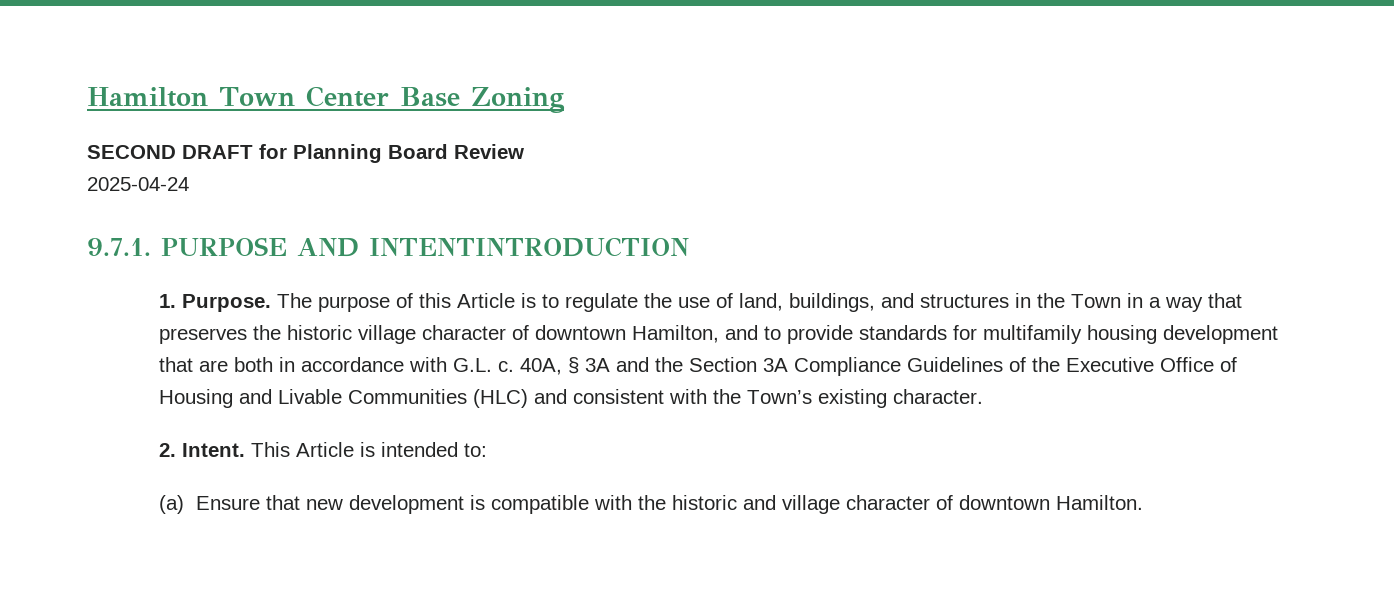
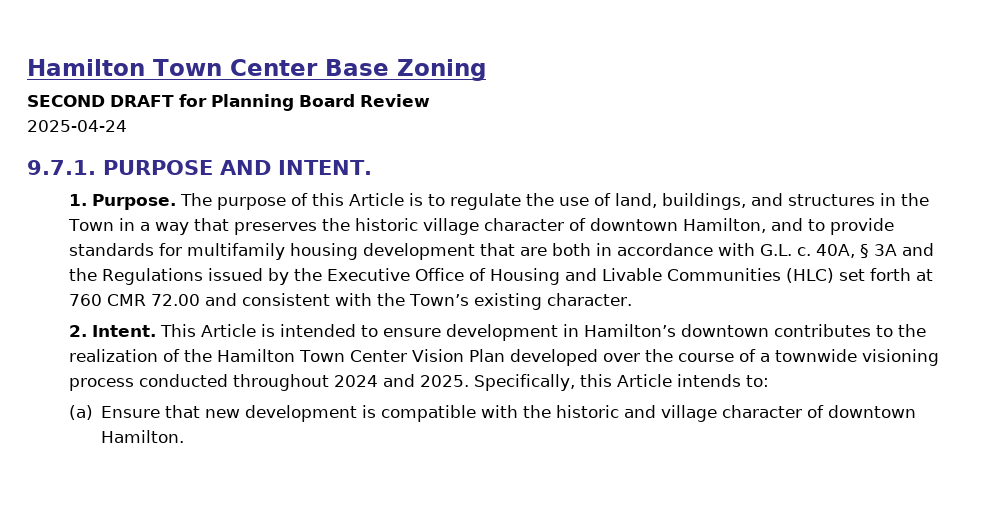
[369,237,689,257] INTENTINTRODUCTION -> [278,160,372,175] INTENT.
[689,357,1027,376] Section 3A Compliance Guidelines of -> [101,268,289,285] Regulations issued by
(529, 398) none -> [838,268,933,281] [68,294,200,306] set forth at 760 CMR 72.00
(459, 449) none -> [360,324,926,341] [68,349,939,366] [68,374,741,391] to ensure development in Hamilton’s downtown contributes to the realization of the Hamilton Town Center Vision Plan developed over the course of a townwide visioning process conducted throughout 2024 and 2025. Specifically, this Article intends

